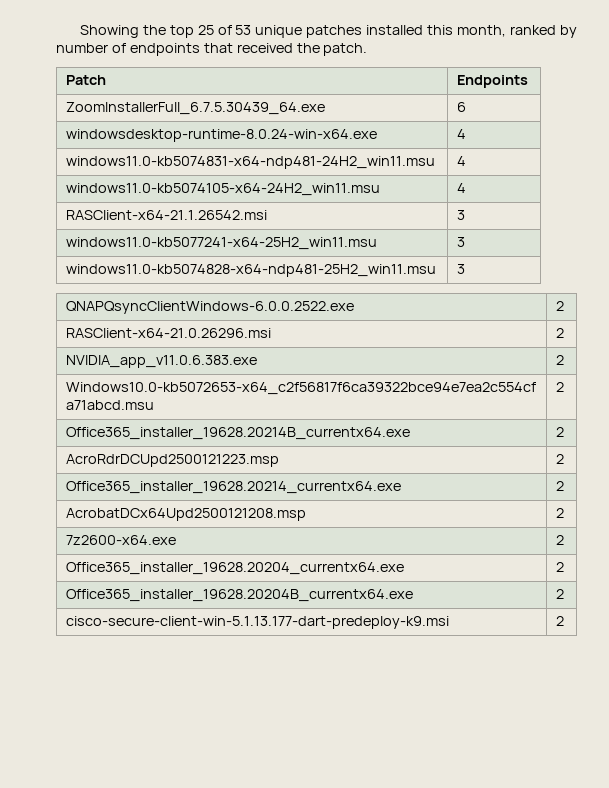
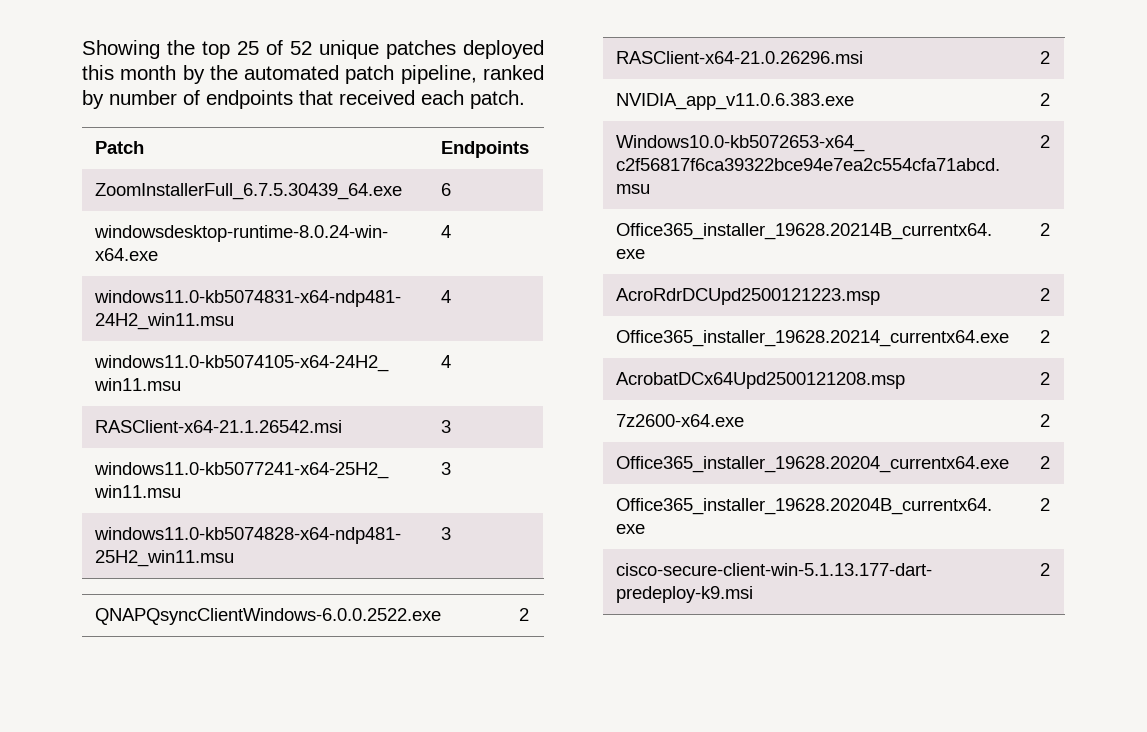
[235,25,252,35] 53 -> [290,41,312,55] 52
[366,25,506,37] installed this month, -> [463,40,544,59] [82,65,477,84] deployed this month by the automated patch pipeline,
[296,43,320,53] the -> [421,90,464,105] each

